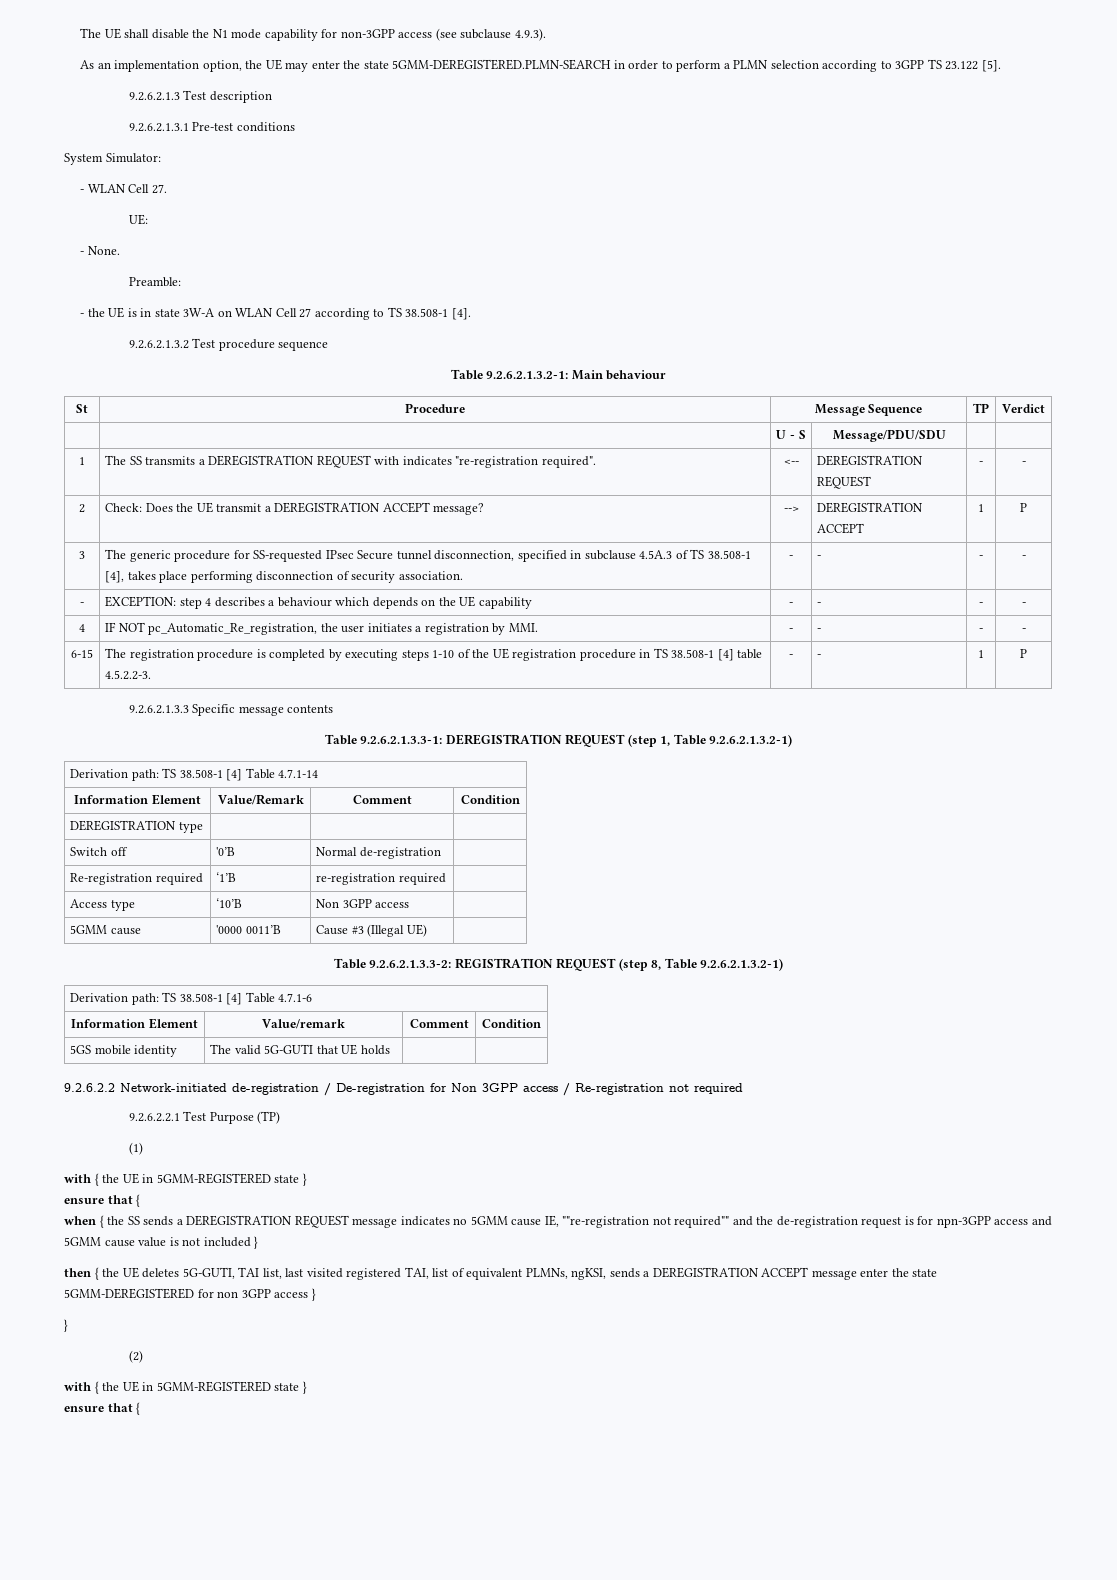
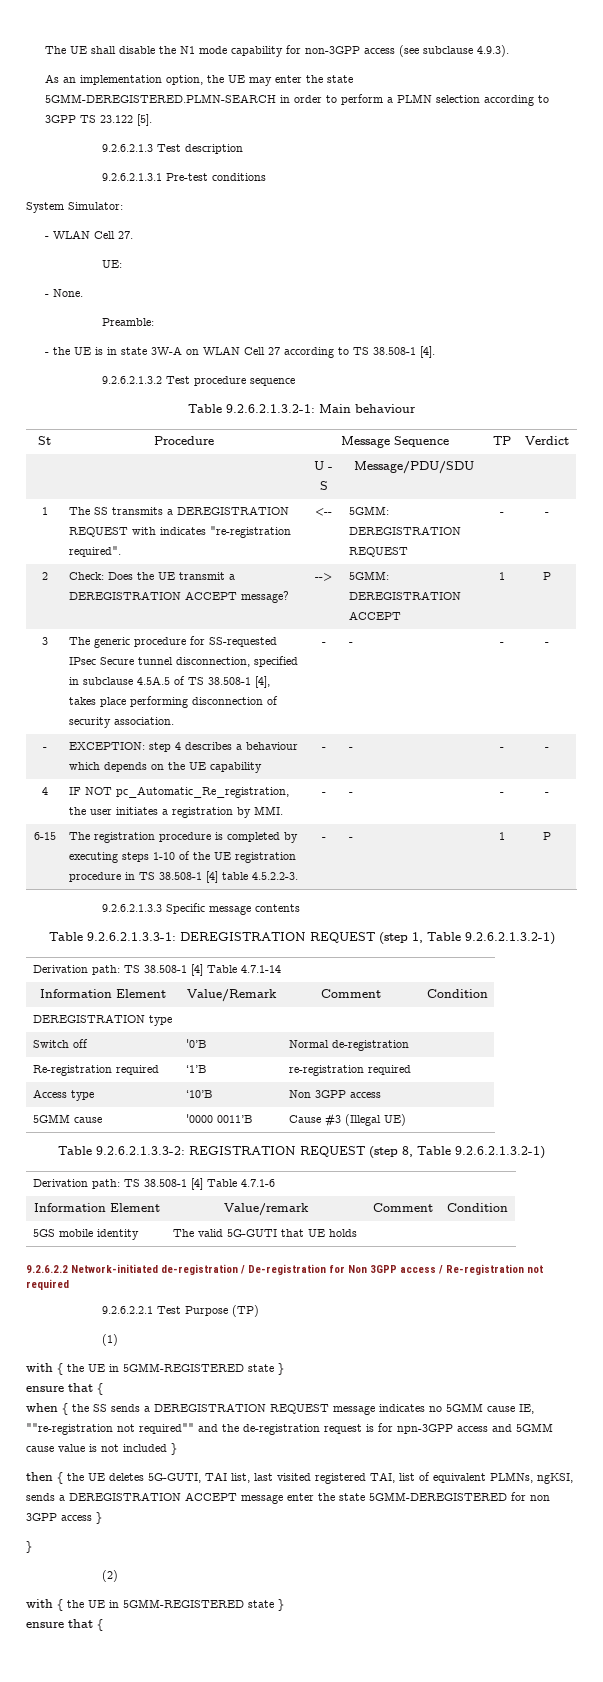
(799, 462) none -> [348,506,389,515] 5GMM:
(799, 509) none -> [348,571,389,580] 5GMM:
[639,550,673,559] 4.5A.3 -> [136,676,170,685] 4.5A.5

